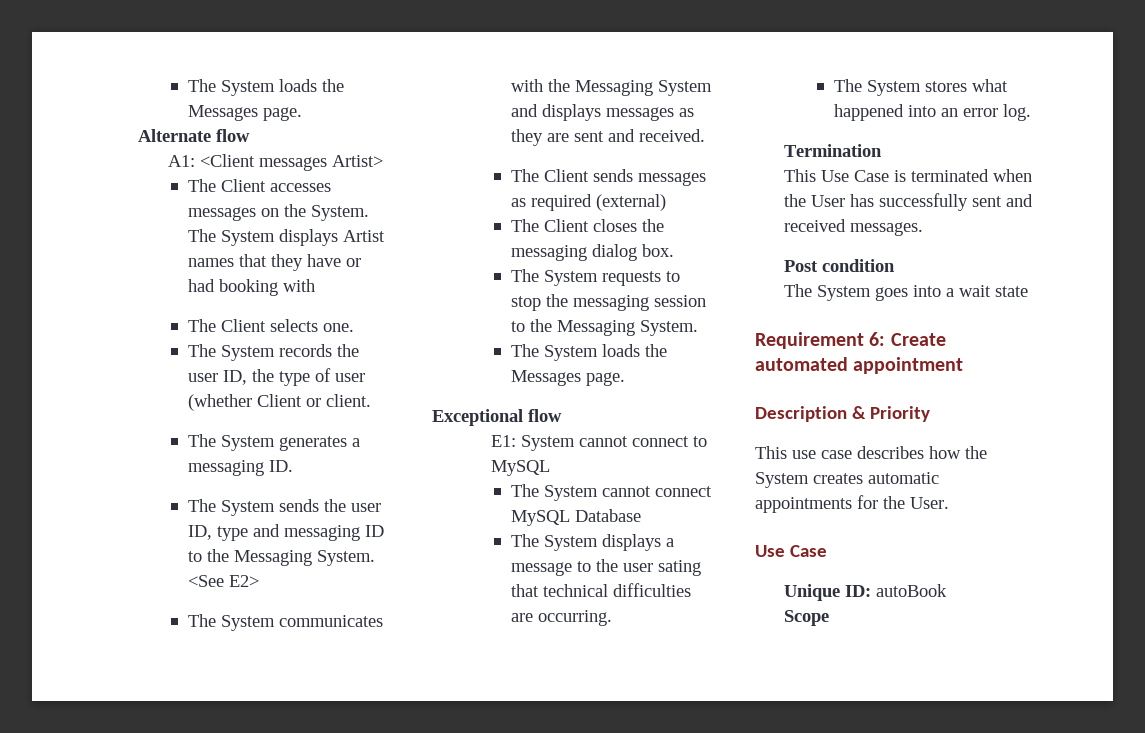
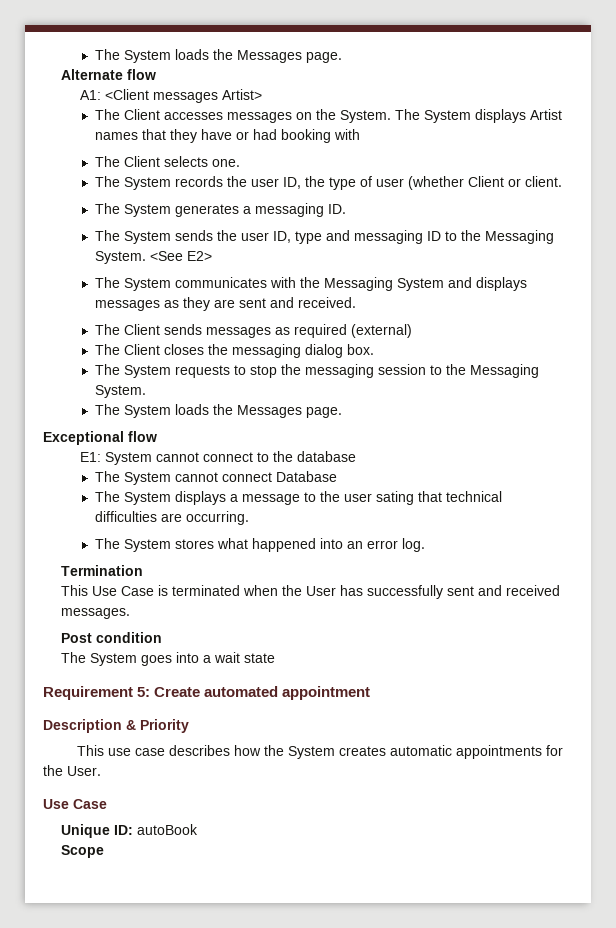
[490,460,550,476] MySQL -> [272,451,356,462] the database
[510,510,570,526] MySQL -> (272, 477) none
[869,332,886,346] 6: -> [137,687,151,697] 5:

